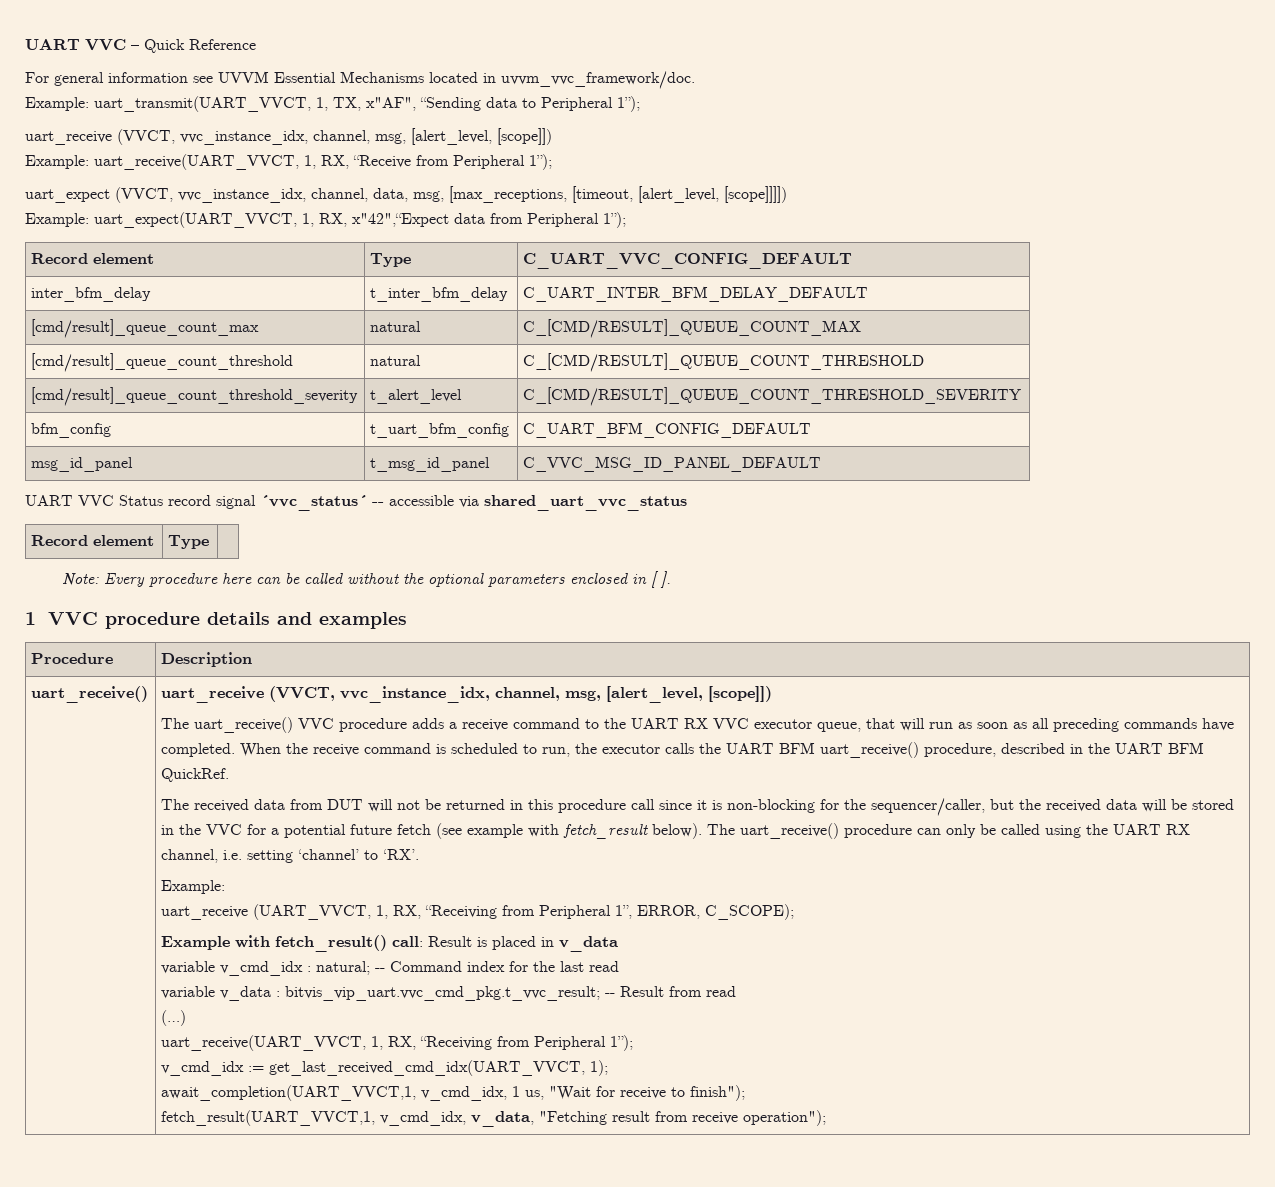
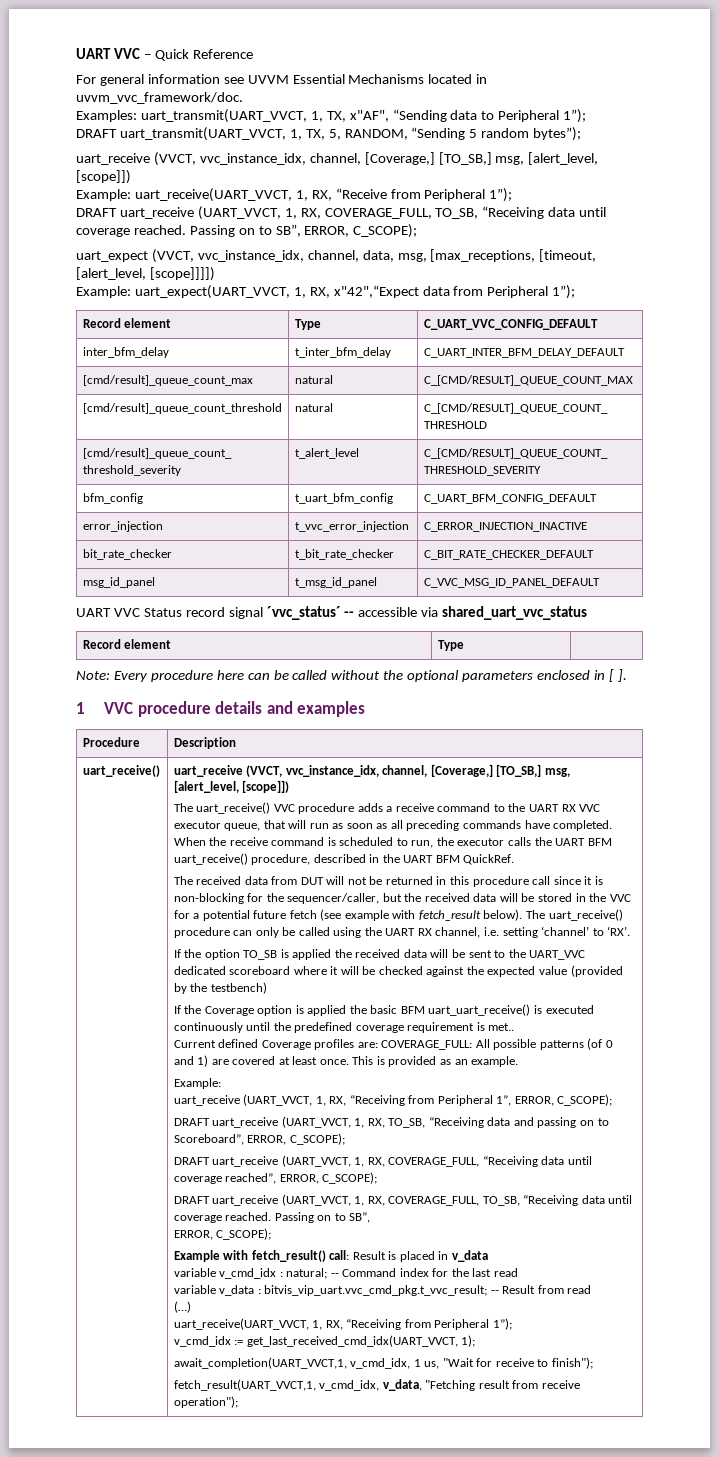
[25,97,89,111] Example: -> [76,110,137,122] Examples:
[25,129,370,145] // uart_receive (VVCT, vvc_instance_idx, channel, -> [76,127,582,141] [76,152,492,166] // DRAFT uart_transmit(UART_VVCT, 1, TX, 5, RANDOM, “Sending 5 random bytes”); // uart_receive (VVCT, vvc_instance_idx, channel, [Coverage,] [TO_SB,]
(552, 162) none -> [76,206,607,220] [76,224,418,238] // DRAFT uart_receive (UART_VVCT, 1, RX, COVERAGE_FULL, TO_SB, “Receiving data until coverage reached. Passing on to SB”, ERROR, C_SCOPE);
(812, 430) none -> [82,521,163,532] [294,521,409,532] [423,522,587,532] [82,549,172,560] [294,549,394,560] [423,550,594,560] // error_injection | t_vvc_error_injection | C_ERROR_INJECTION_INACTIVE // bit_rate_checker | t_bit_rate_checker | C_BIT_RATE_CHECKER_DEFAULT
(561, 694) none -> [430,764,542,777] [Coverage,] [TO_SB,]
(420, 854) none -> [173,949,586,960] [173,965,623,977] [173,982,267,994] [173,1004,594,1016] [173,1022,515,1033] [173,1038,613,1050] [173,1055,519,1067] // If the option TO_SB is applied the received data will be sent to the UART_VVC dedicated scoreboard where it will be checked against the expected value (provided by the testbench) // If the Coverage option is applied the basic BFM uart_uart_receive() is executed continuously until the predefined coverage requirement is met.. // Current defined Coverage profiles are: COVERAGE_FULL: All possible patterns (of 0 and 1) are covered at least once. This is provided as an example.
(795, 912) none -> [173,1116,609,1128] [173,1133,345,1145] [173,1155,592,1167] [173,1172,378,1184] [173,1194,633,1206] [173,1212,371,1223] [173,1228,272,1240] // DRAFT uart_receive (UART_VVCT, 1, RX, TO_SB, “Receiving data and passing on to Scoreboard”, ERROR, C_SCOPE); // DRAFT uart_receive (UART_VVCT, 1, RX, COVERAGE_FULL, “Receiving data until coverage reached”, ERROR, C_SCOPE); // DRAFT uart_receive (UART_VVCT, 1, RX, COVERAGE_FULL, TO_SB, “Receiving data until coverage reached. Passing on to SB”, // ERROR, C_SCOPE);

